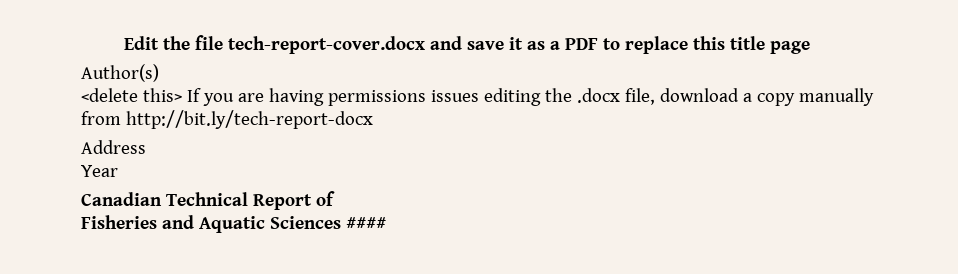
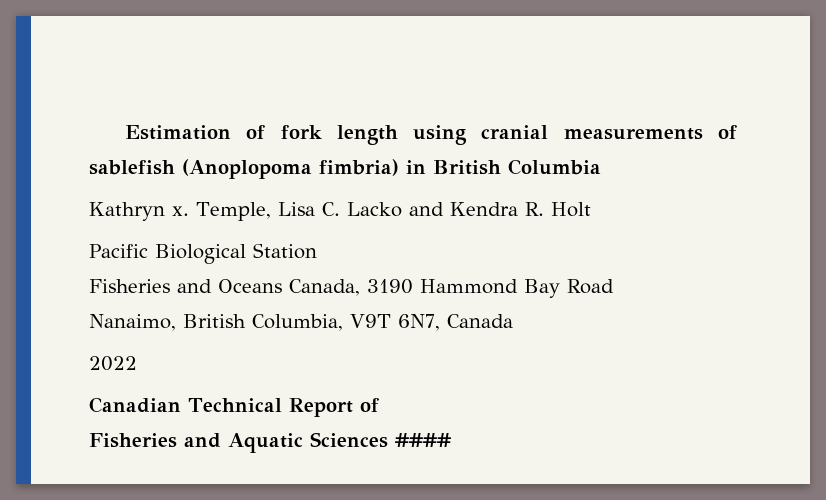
[123,35,810,54] [81,64,159,82] [81,88,874,106] [81,110,373,129] [81,140,146,154] [81,165,118,177] Edit the file tech-report-cover.docx and save it as a PDF to replace this title page // Author(s) // <delete this> If you are having permissions issues editing the .docx file, download a copy manually from http://bit.ly/tech-report-docx // Address // Year -> [125,125,738,145] [89,159,601,179] [89,202,591,221] [89,243,317,264] [89,279,614,298] [89,314,513,331] [89,356,137,371] Estimation of fork length using cranial measurements of sablefish (Anoplopoma fimbria) in British Columbia // Kathryn x. Temple, Lisa C. Lacko and Kendra R. Holt // Pacific Biological Station // Fisheries and Oceans Canada, 3190 Hammond Bay Road // Nanaimo, British Columbia, V9T 6N7, Canada // 2022

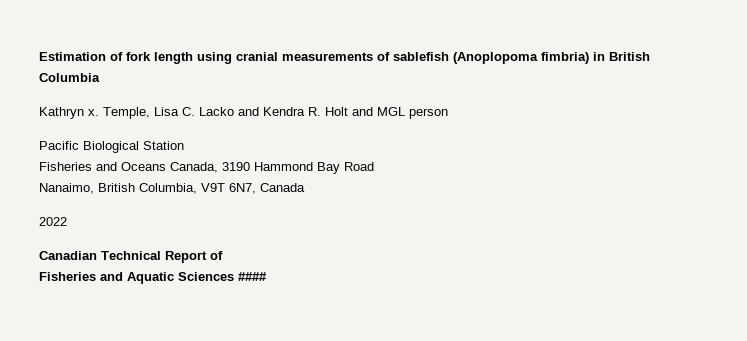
(591, 209) none -> [352,107,448,119] and MGL person

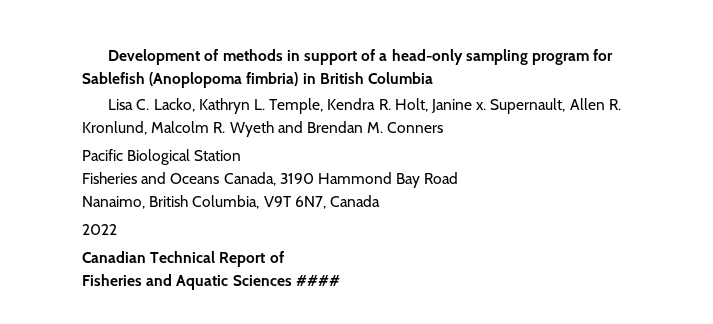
[39,52,449,64] Estimation of fork length using cranial measurements of sablefish -> [108,49,614,65] [82,72,145,84] Development of methods in support of a head-only sampling program for Sablefish
[39,107,448,119] Kathryn x. Temple, Lisa C. Lacko and Kendra R. Holt and MGL person -> [108,98,621,114] [82,121,444,137] Lisa C. Lacko, Kathryn L. Temple, Kendra R. Holt, Janine x. Supernault, Allen R. Kronlund, Malcolm R. Wyeth and Brendan M. Conners

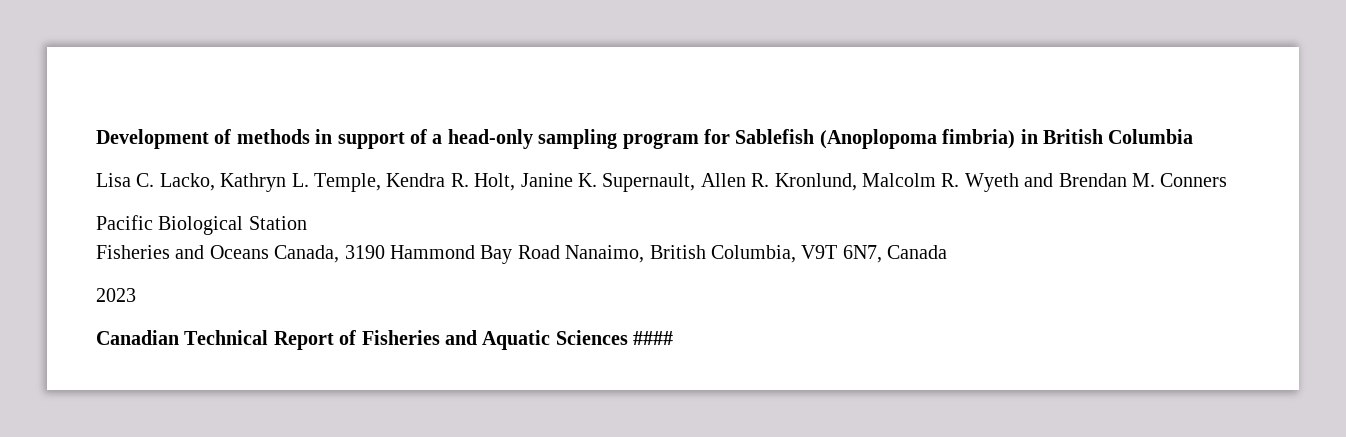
[476,102,487,110] x. -> [577,173,597,187] K.
(459, 178) // -> (560, 252) none
[82,224,117,235] 2022 -> [96,288,136,302] 2023
(284, 257) // -> (357, 337) none

